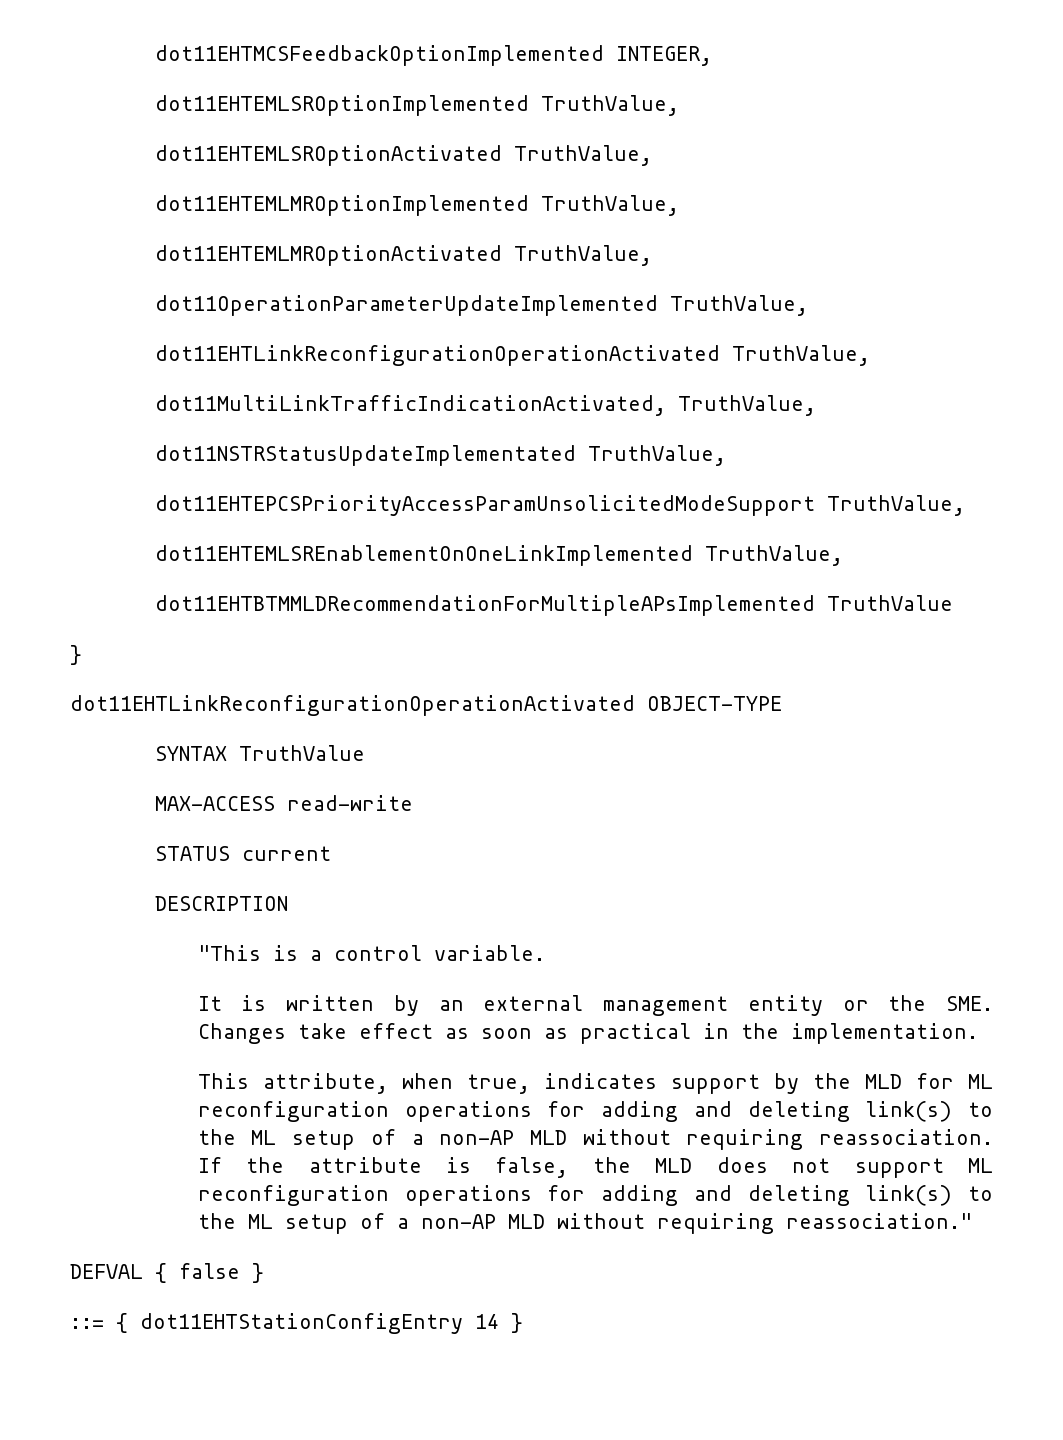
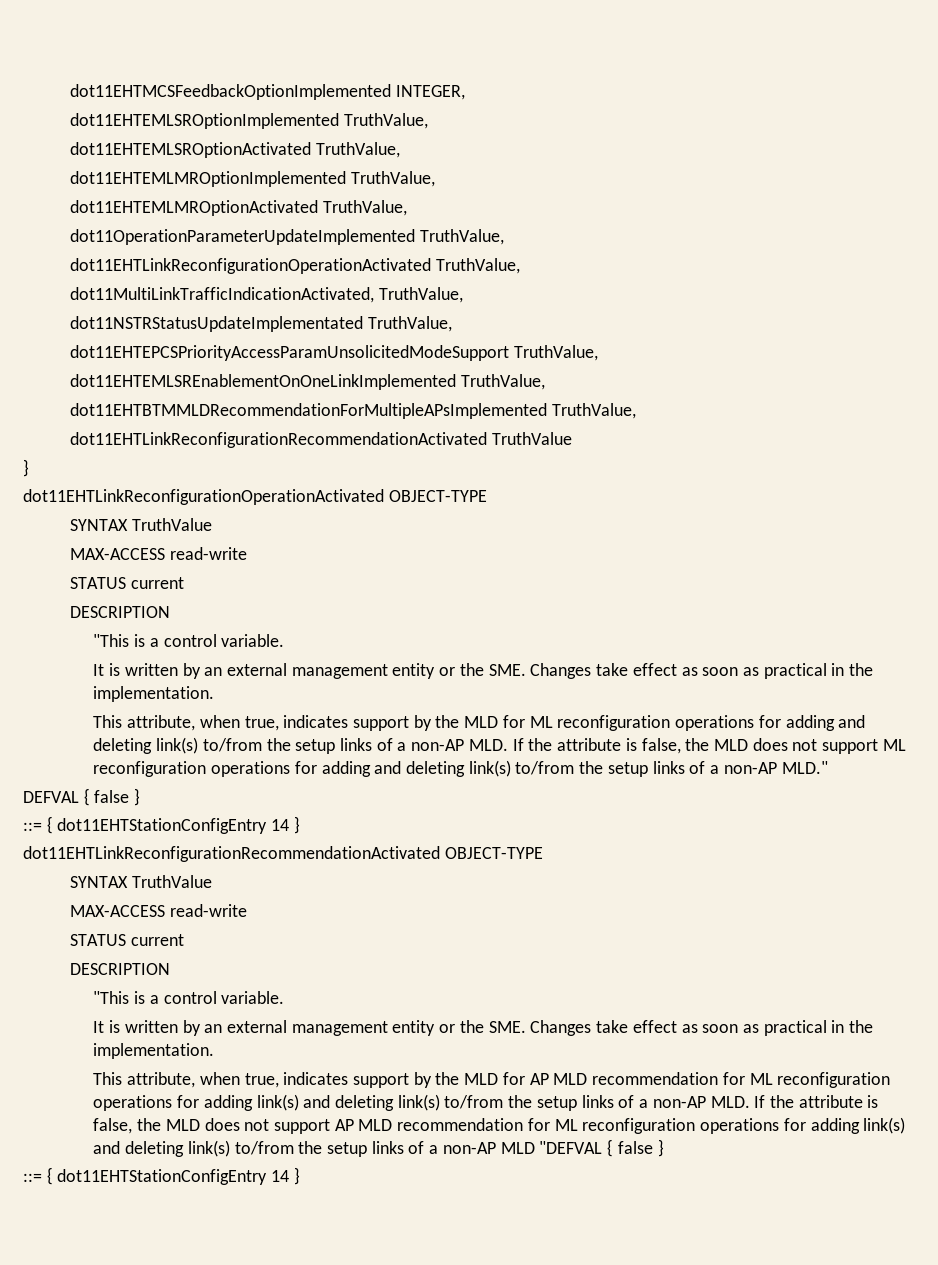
(816, 605) none -> [551,403,636,419] [69,432,487,448] TruthValue, // dot11EHTLinkReconfigurationRecommendationActivated
[967,1102,993,1117] [197,1129,993,1150] to the ML setup of a non-AP MLD without requiring reassociation. -> [202,738,508,754] to/from the setup links of a non-AP MLD.
[967,1186,993,1201] [197,1213,972,1234] to the ML setup of a non-AP MLD without requiring reassociation." -> [515,761,828,777] to/from the setup links of a non-AP MLD."
(523, 1323) none -> [23,846,543,862] [69,875,212,888] [69,904,247,917] [69,934,184,946] [69,963,170,975] [93,991,285,1004] [93,1020,874,1036] [93,1043,215,1059] [93,1072,891,1088] [93,1094,879,1111] [93,1117,906,1134] [93,1139,664,1157] [23,1167,300,1185] // dot11EHTLinkReconfigurationRecommendationActivated OBJECT-TYPE // SYNTAX TruthValue // MAX-ACCESS read-write // STATUS current // DESCRIPTION // "This is a control variable. // It is written by an external management entity or the SME. Changes take effect as soon as practical in the implementation. // This attribute, when true, indicates support by the MLD for AP MLD recommendation for ML reconfiguration operations for adding link(s) and deleting link(s) to/from the setup links of a non-AP MLD. If the attribute is false, the MLD does not support AP MLD recommendation for ML reconfiguration operations for adding link(s) and deleting link(s) to/from the setup links of a non-AP MLD "DEFVAL { false } // ::= { dot11EHTStationConfigEntry 14 }

